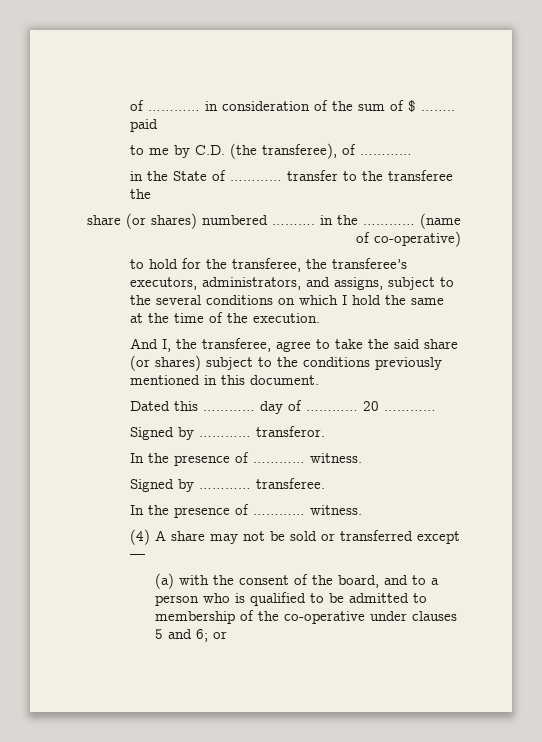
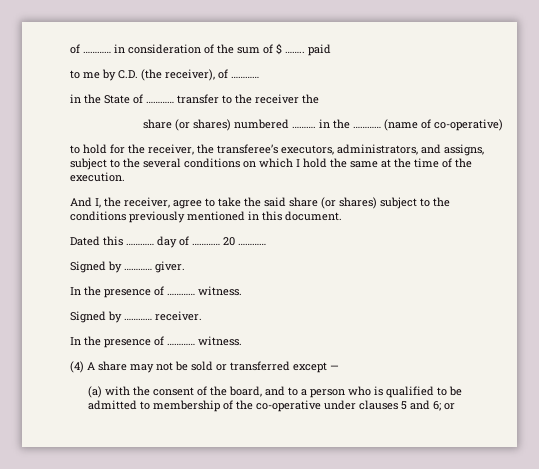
[262,143,338,159] transferee), -> [165,69,216,81] receiver),
[388,170,454,181] transferee -> [255,94,300,104] receiver
[232,258,302,272] transferee, -> [148,144,195,155] receiver,
[202,338,272,352] transferee, -> [124,197,171,208] receiver,
[256,426,326,437] transferor. -> [155,261,186,273] giver.
[256,478,326,489] transferee. -> [155,311,203,321] receiver.

